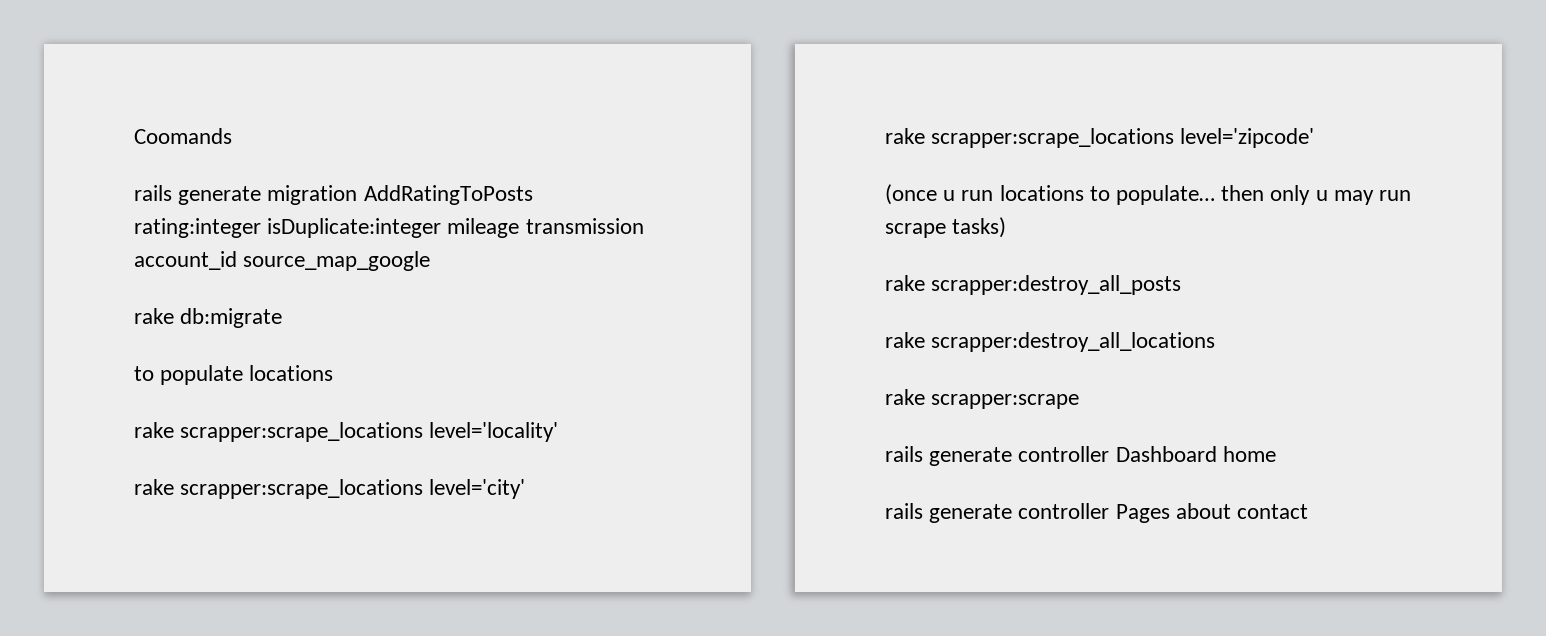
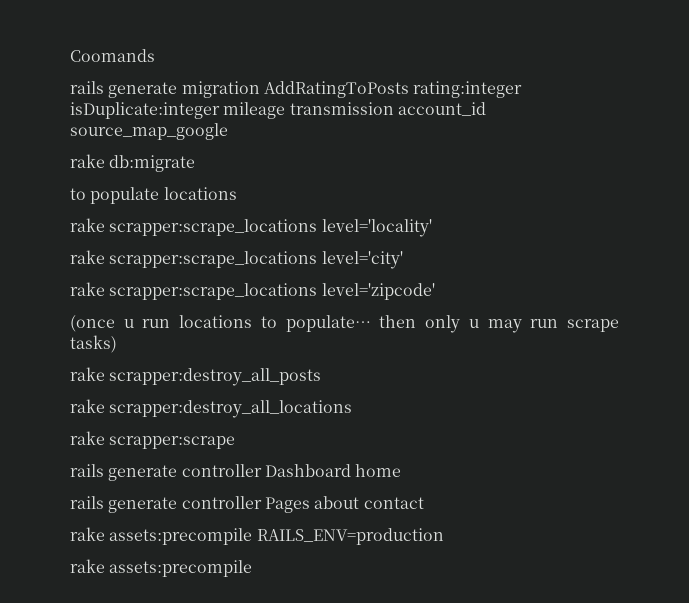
(1309, 511) none -> [70,527,444,545] [70,559,253,577] // rake assets:precompile RAILS_ENV=production // rake assets:precompile

